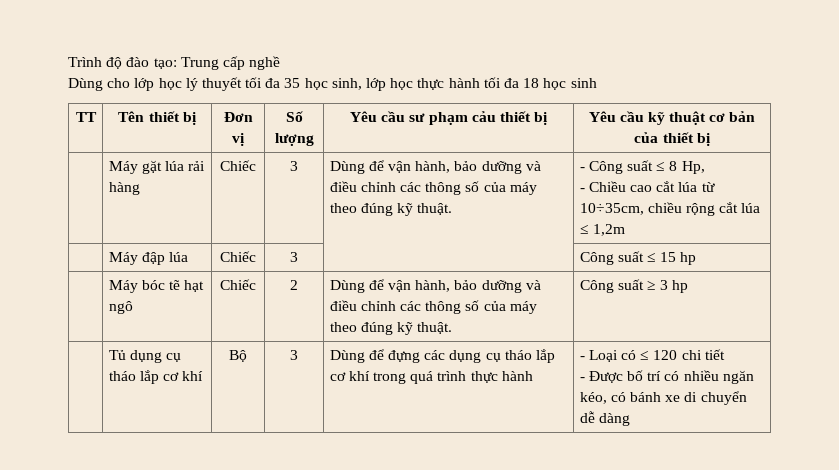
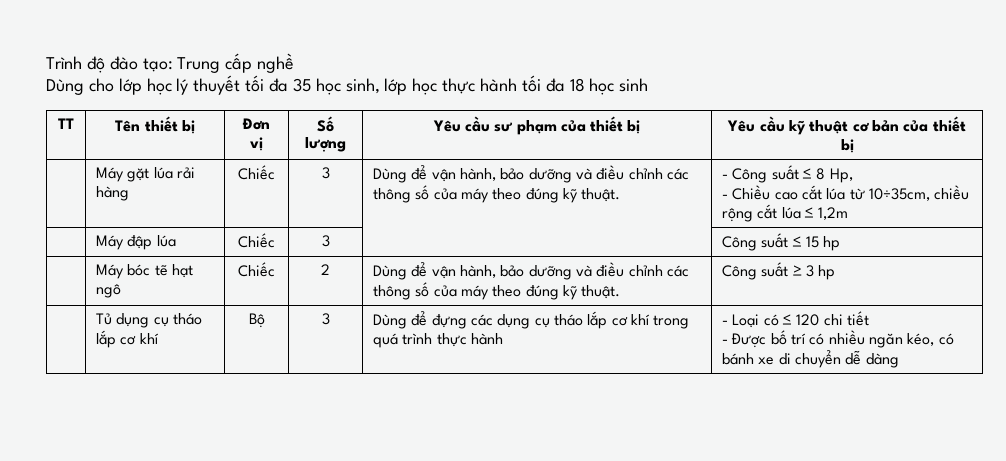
[471,111,496,122] cảu -> [560,120,586,132] của

